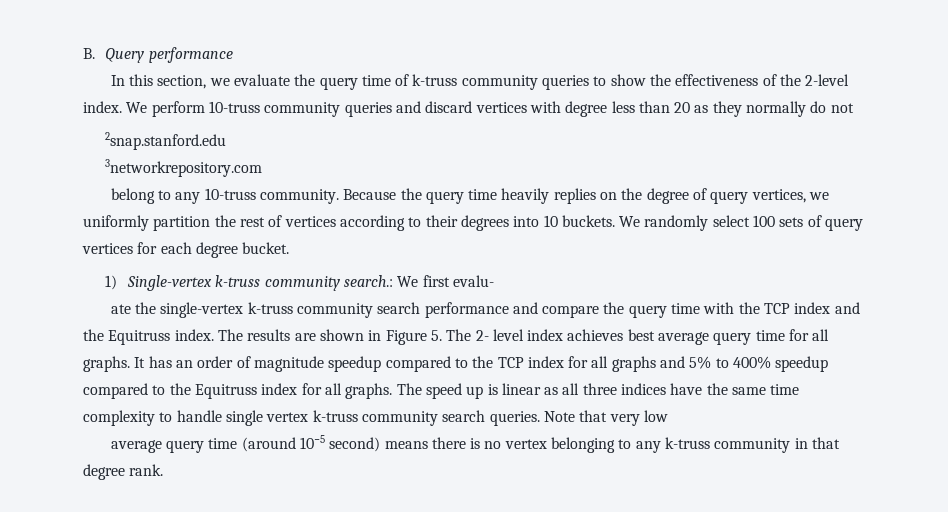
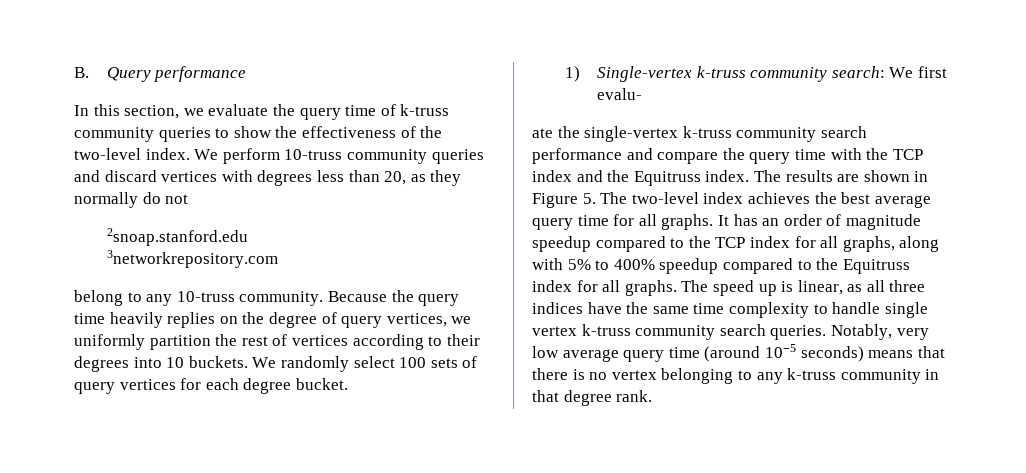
[805,74,850,86] 2-level -> [74,148,141,160] two-level
[565,101,608,117] degree -> [257,170,313,186] degrees
[674,102,691,113] 20 -> [384,171,407,185] 20,
[105,132,227,150] 2snap.stanford.edu -> [106,228,248,246] 2snoap.stanford.edu
[343,275,393,287] search.: -> [831,66,885,78] search:
[475,329,524,341] 2- level -> [631,192,699,204] two-level
(624, 335) none -> [814,192,837,204] the
[611,356,686,372] graphs and -> [842,236,940,252] [532,258,563,270] graphs, along with
[501,383,541,395] linear -> [797,280,843,295] linear,
[543,410,608,422] Note that -> [830,324,892,340] Notably,
(668, 416) // -> (559, 352) none
[329,437,428,452] second) means -> [800,346,945,362] seconds) means that

